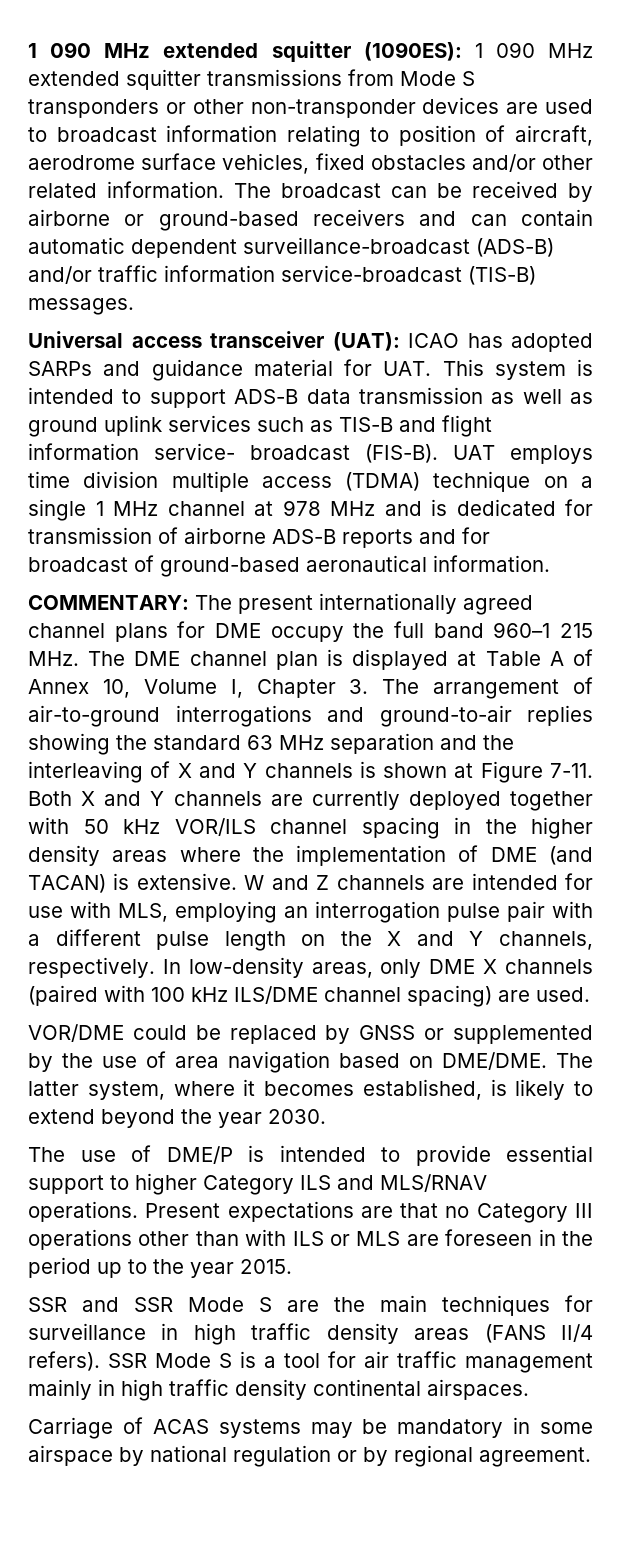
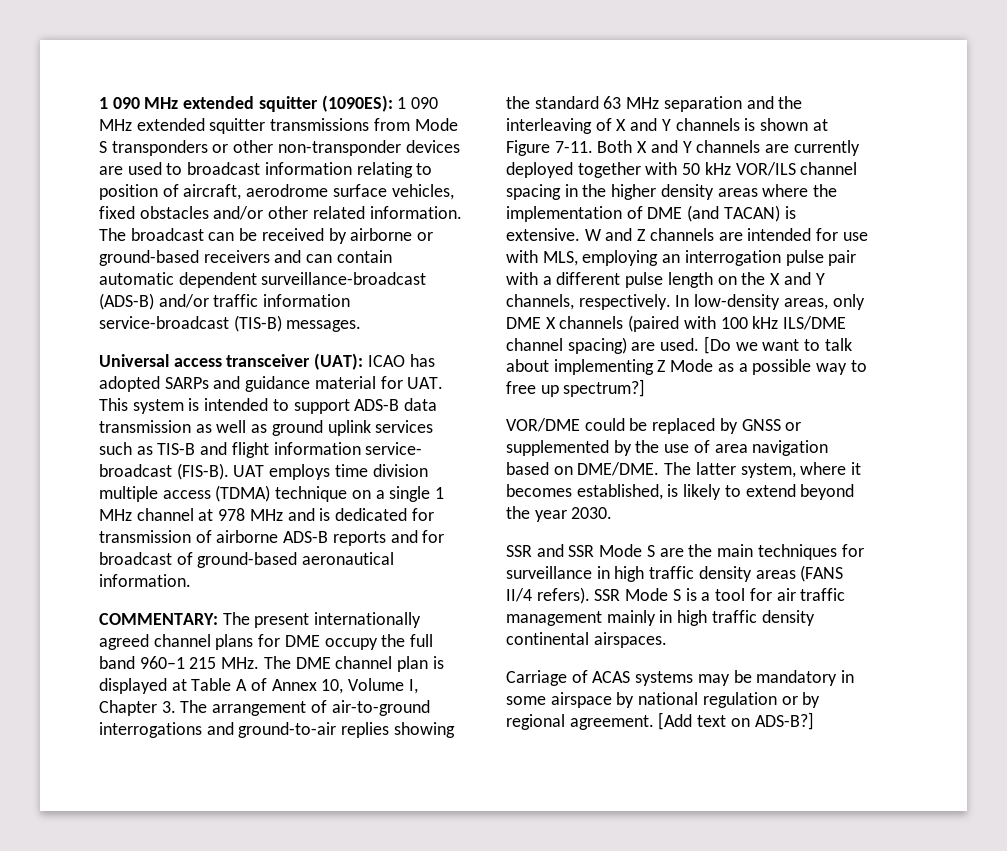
(590, 994) none -> [703,336,852,354] [506,359,867,375] [506,379,646,397] [Do we want to talk about implementing Z Mode as a possible way to free up spectrum?]
[28,1145,593,1166] [28,1173,487,1195] [28,1201,593,1223] [28,1229,593,1250] [28,1257,292,1278] // The use of DME/P is intended to provide essential support to higher Category ILS and MLS/RNAV operations. Present expectations are that no Category III operations other than with ILS or MLS are foreseen in the period up to the year 2015. -> (613, 513) none
(591, 1457) none -> [658,712,814,730] [Add text on ADS-B?]

